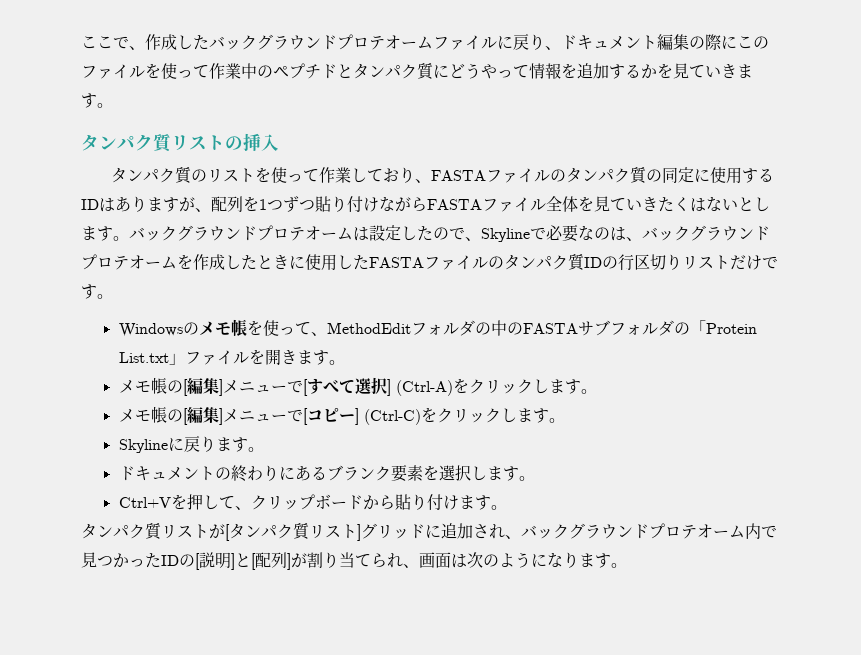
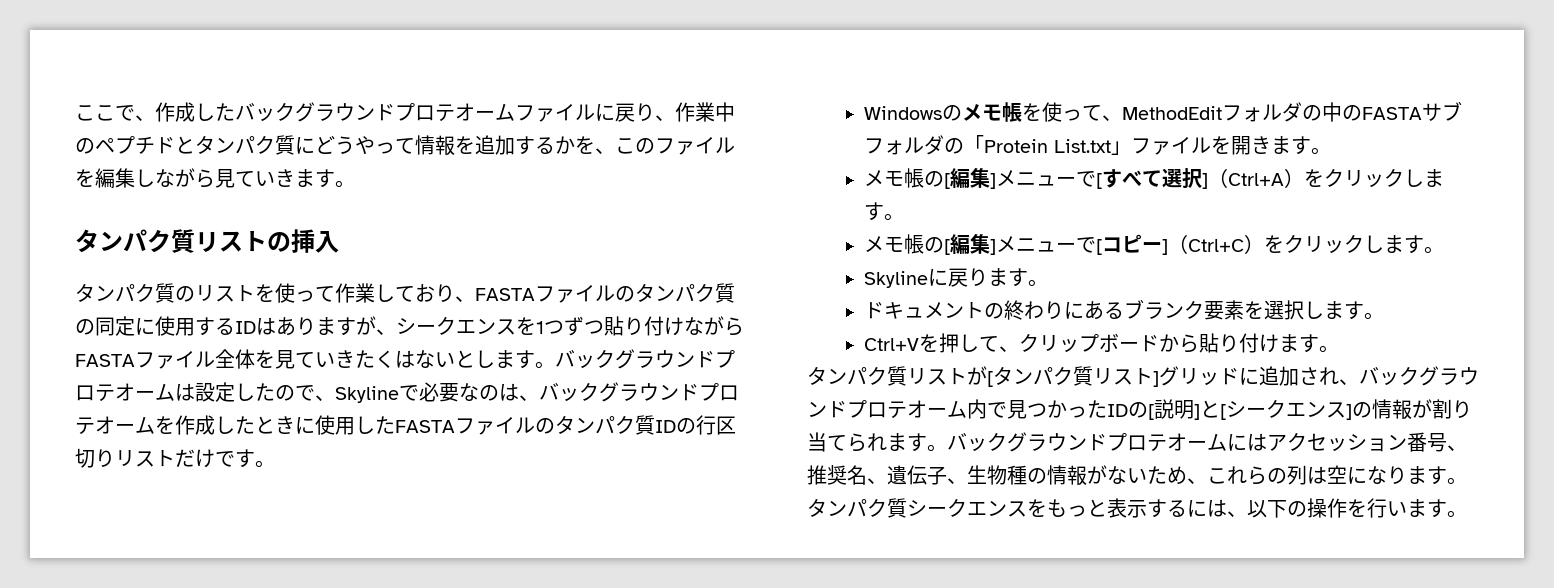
[561,34,769,50] [81,63,209,79] ドキュメント編集の際にこのファイルを使って -> (675, 118) none
(673, 71) none -> [595,137,735,155] [75,168,215,188] 、このファイルを編集しながら
[211,196,243,212] 配列 -> [396,316,516,335] シークエンス
[395,380,453,396] (Ctrl-A) -> [1207,168,1304,188] （Ctrl+A）
[363,409,421,425] (Ctrl-C) -> [1167,234,1264,254] （Ctrl+C）
[255,552,579,570] 配列]が割り当てられ、画面は次のようになり -> [1226,399,1472,420] [807,432,1467,452] [807,465,1467,486] [807,498,1407,518] シークエンス]の情報が割り当てられます。バックグラウンドプロテオームにはアクセッション番号、推奨名、遺伝子、生物種の情報がないため、これらの列は空になります。タンパク質シークエンスをもっと表示するには、以下の操作を行い

